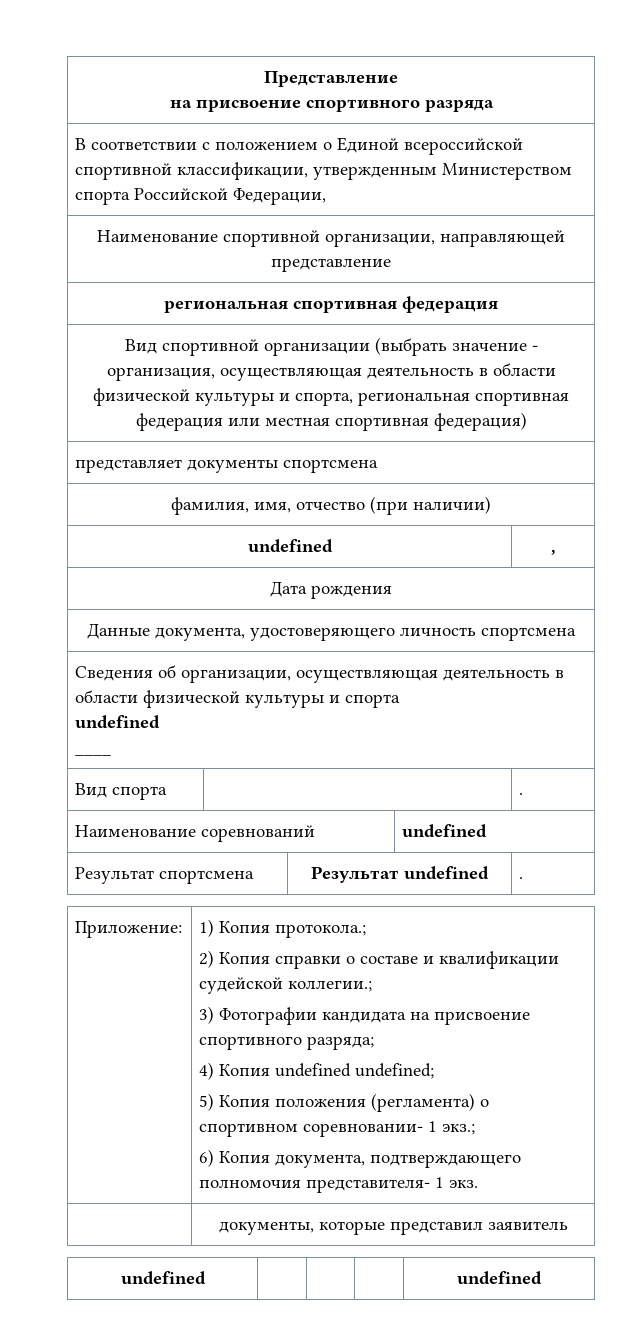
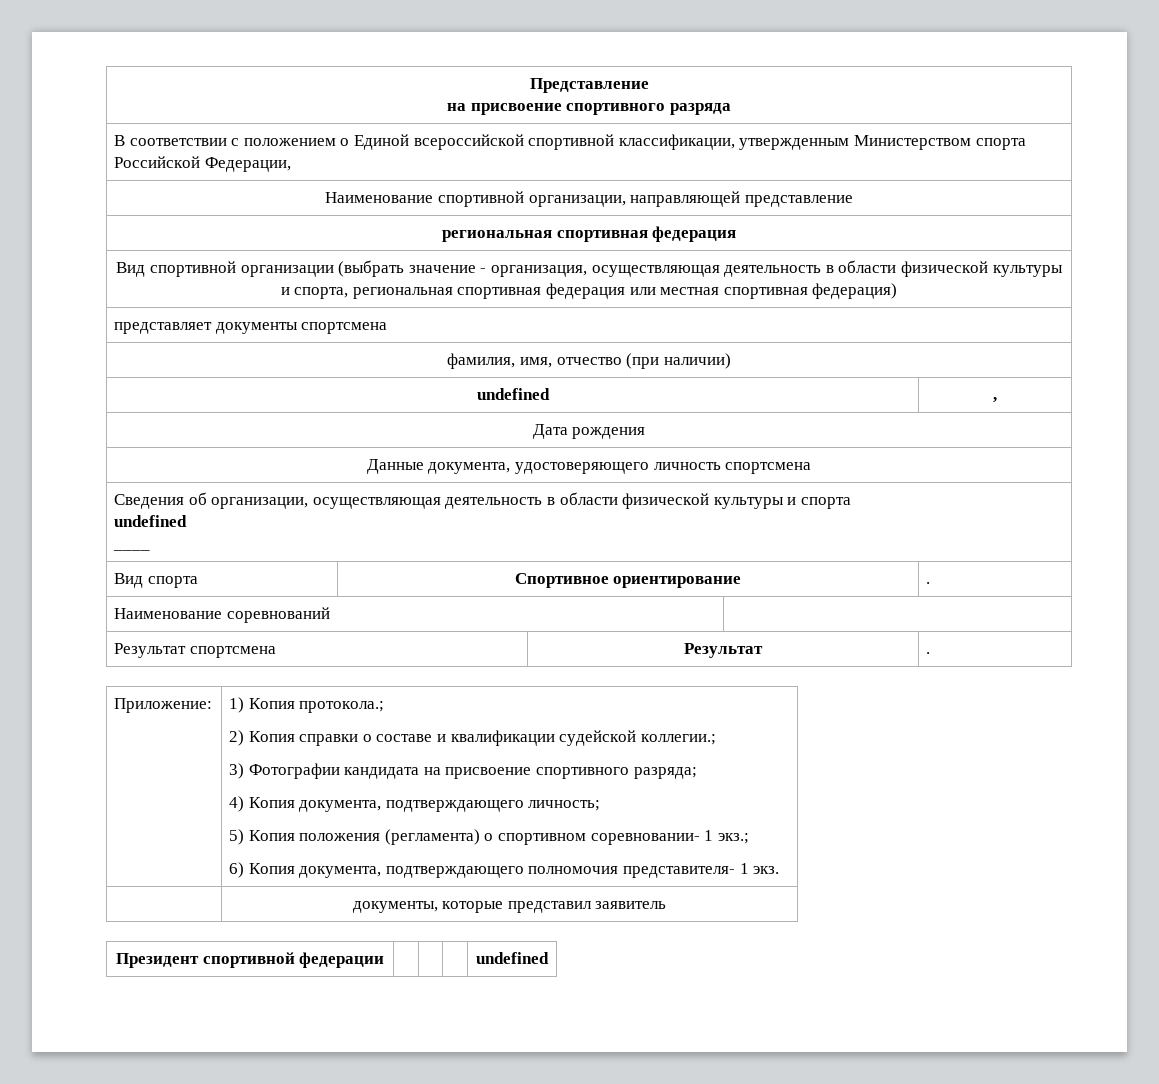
(168, 793) none -> [514,573,742,588] Спортивное ориентирование
[402,824,488,838] undefined -> (330, 615) none
[404,866,489,880] undefined -> (763, 650) none
[275,1063,435,1079] undefined undefined; -> [299,800,601,812] документа, подтверждающего личность;
[120,1271,206,1285] undefined -> [115,952,385,968] Президент спортивной федерации

